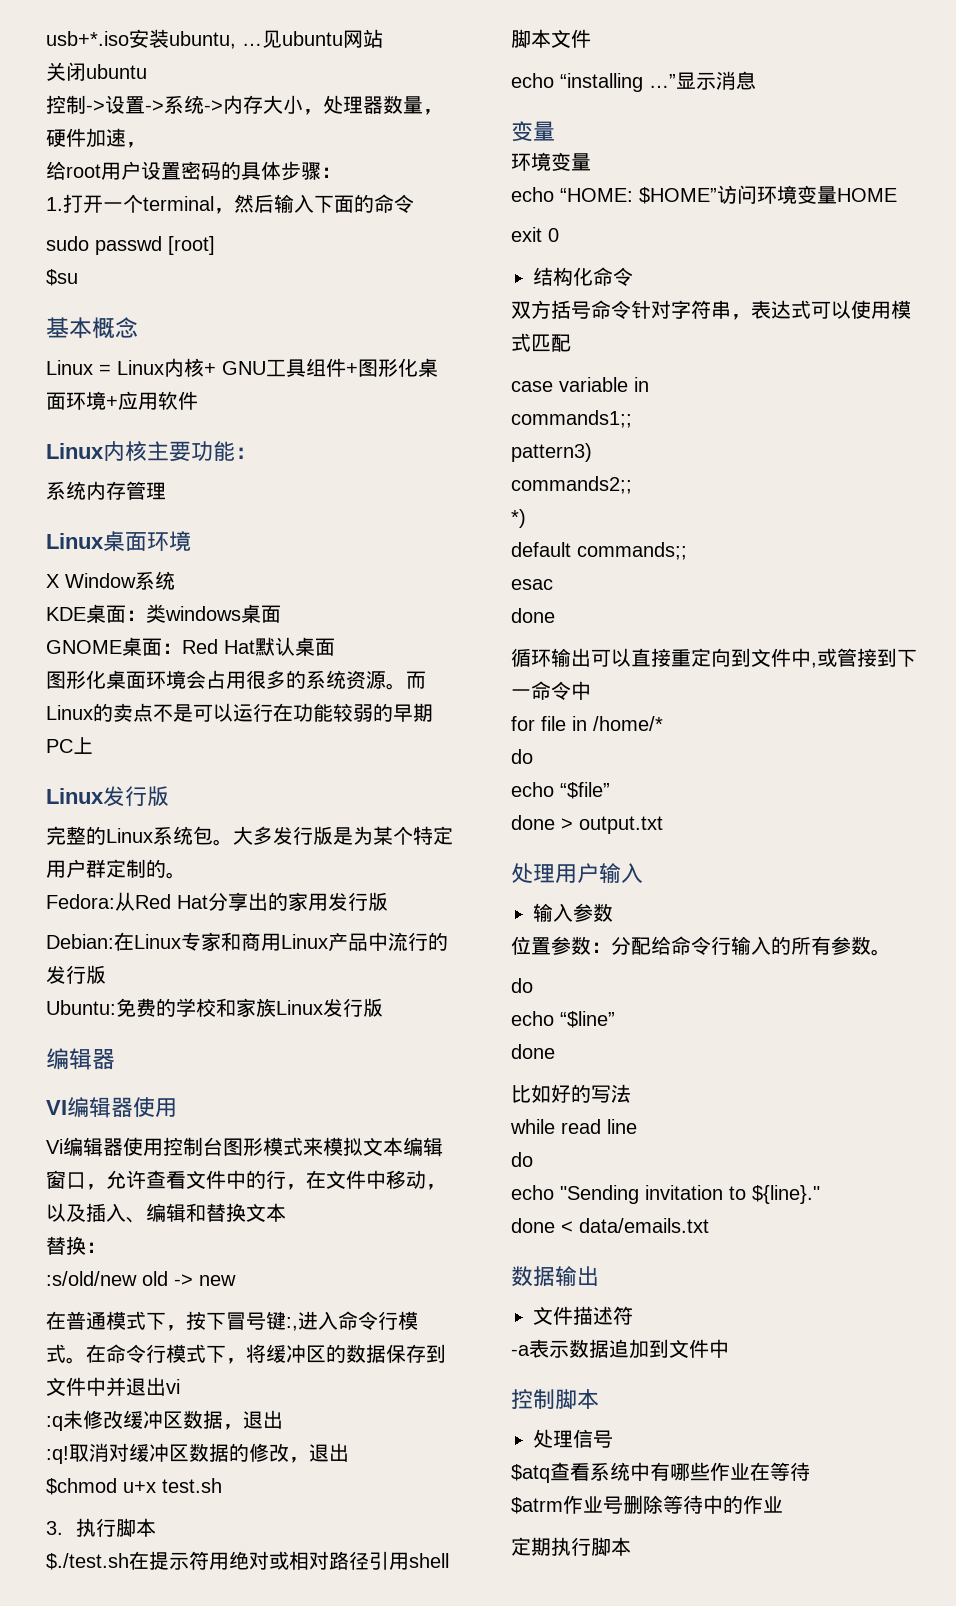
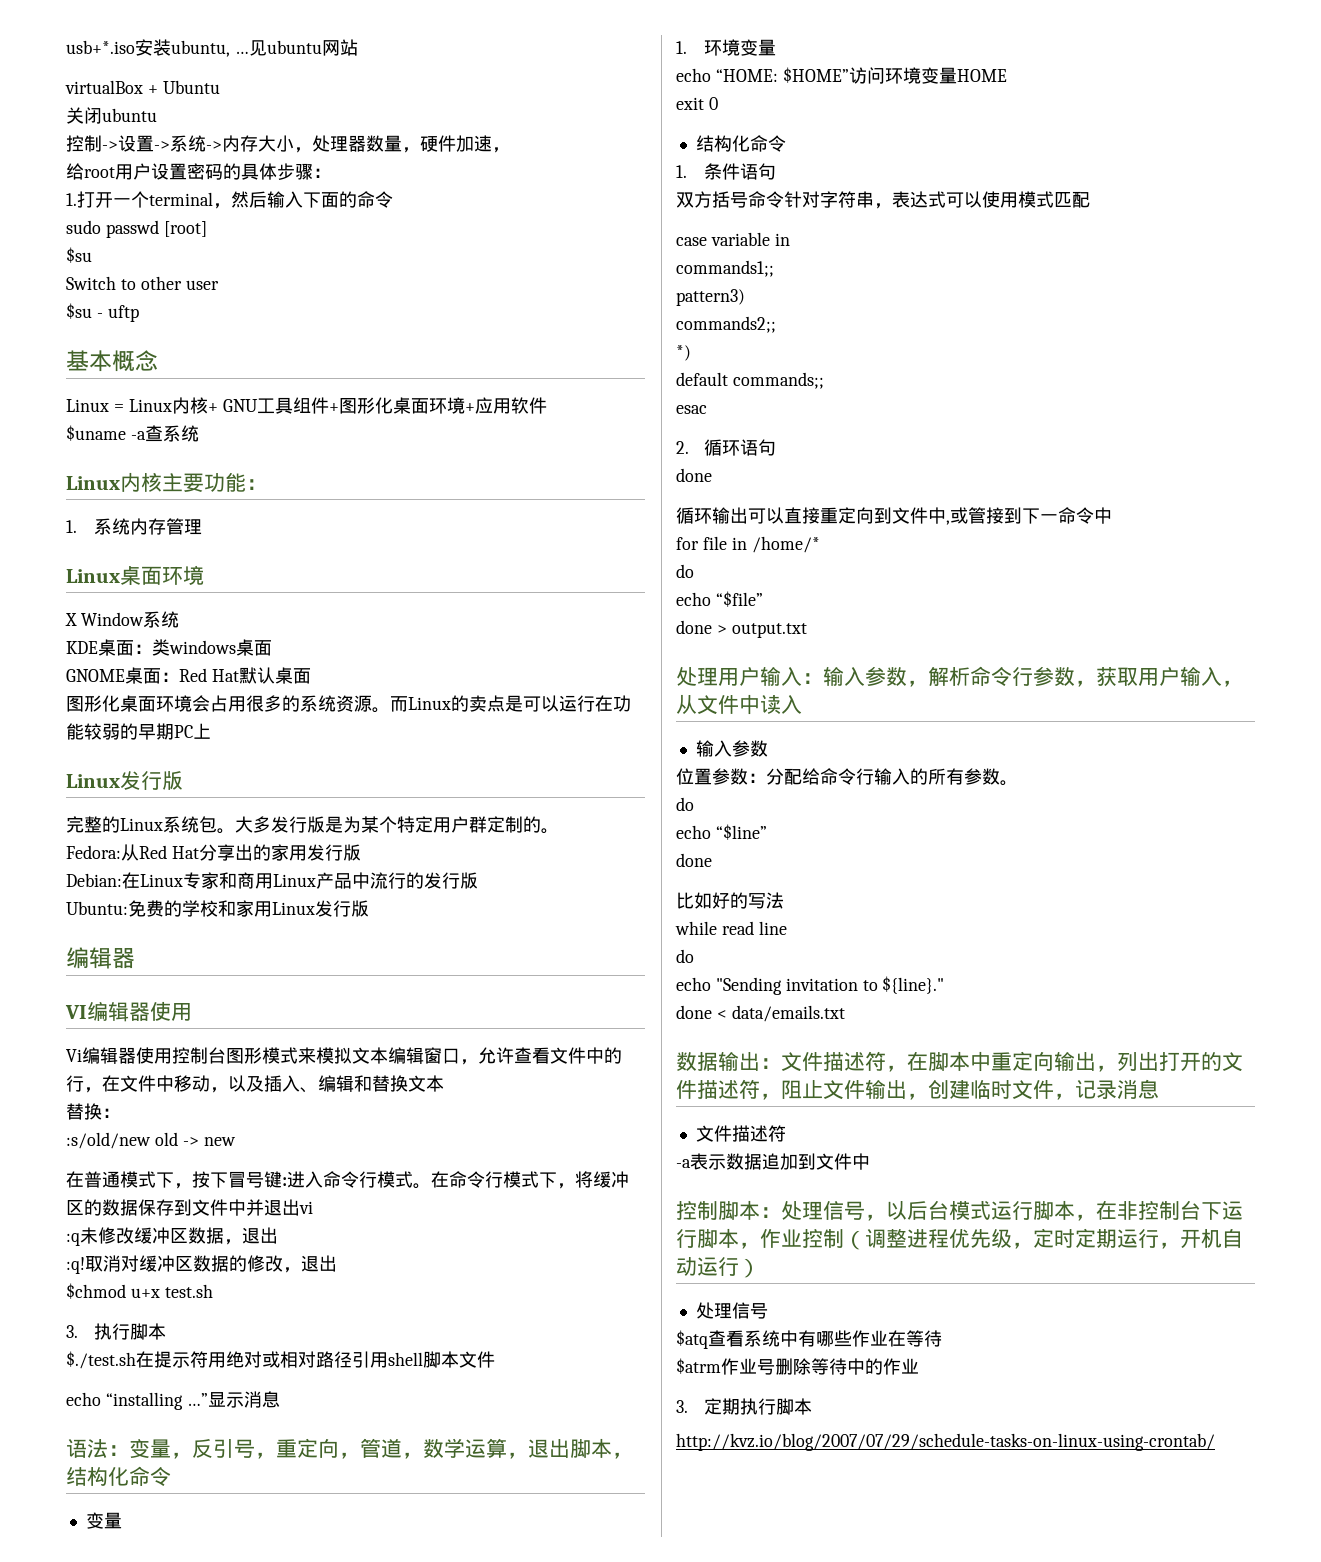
(383, 38) none -> [65,80,220,94] // virtualBox + Ubuntu
(78, 277) none -> [66,276,219,290] [66,303,139,322] // Switch to other user // $su - uftp
(198, 400) none -> [66,425,199,442] // $uname -a查系统
(257, 453) none -> [66,520,77,533] 1.
[153,704,173,722] 不 -> (505, 703) none
[256,998,276,1017] 族 -> [254,901,272,917] 用
[286,1317,298,1331] :, -> [282,1177,287,1186] :
[511,121,555,142] // 变量 // -> [66,1438,633,1459] [66,1466,171,1487] [85,1512,122,1529] [676,41,687,54] // 语法：变量，反引号，重定向，管道，数学运算，退出脚本，结构化命令 // 变量 // 1.
(633, 276) none -> [676,163,777,180] // 1.条件语句
(553, 584) none -> [676,439,777,456] // 2.循环语句
(643, 873) none -> [802,666,1243,687] [676,694,802,715] ：输入参数，解析命令行参数，获取用户输入，从文件中读入
(599, 1276) none -> [760,1051,1243,1072] [676,1079,1159,1100] ：文件描述符，在脚本中重定向输出，列出打开的文件描述符，阻止文件输出，创建临时文件，记录消息
(599, 1399) none -> [760,1200,1243,1221] [676,1228,1243,1250] [676,1257,760,1278] ：处理信号，以后台模式运行脚本，在非控制台下运行脚本，作业控制（调整进程优先级，定时定期运行，开机自动运行）
(783, 1504) none -> [676,1400,688,1413] 3.
(631, 1546) none -> [676,1433,1215,1451] // http://kvz.io/blog/2007/07/29/schedule-tasks-on-linux-using-crontab/

